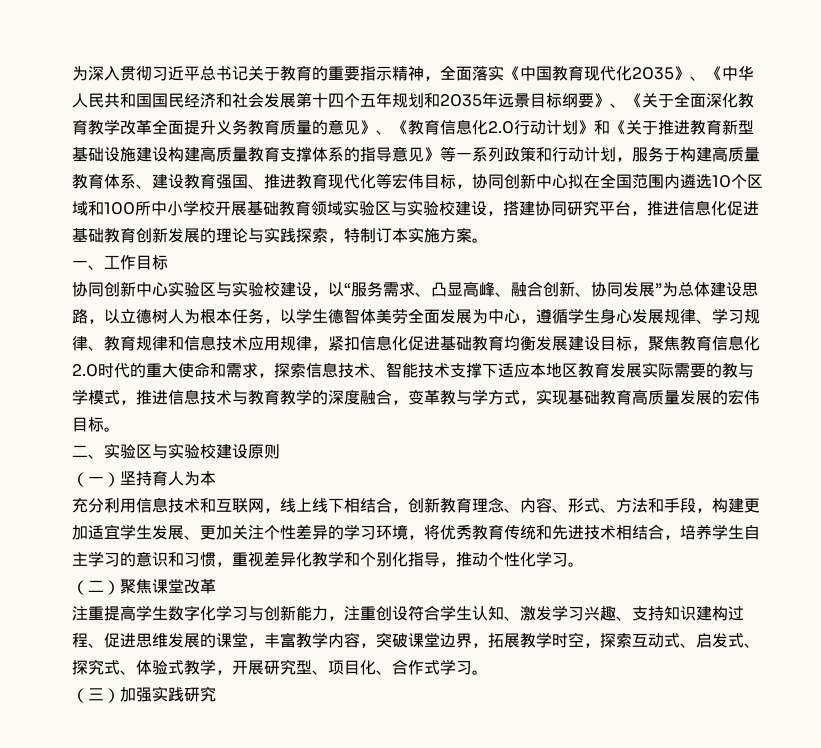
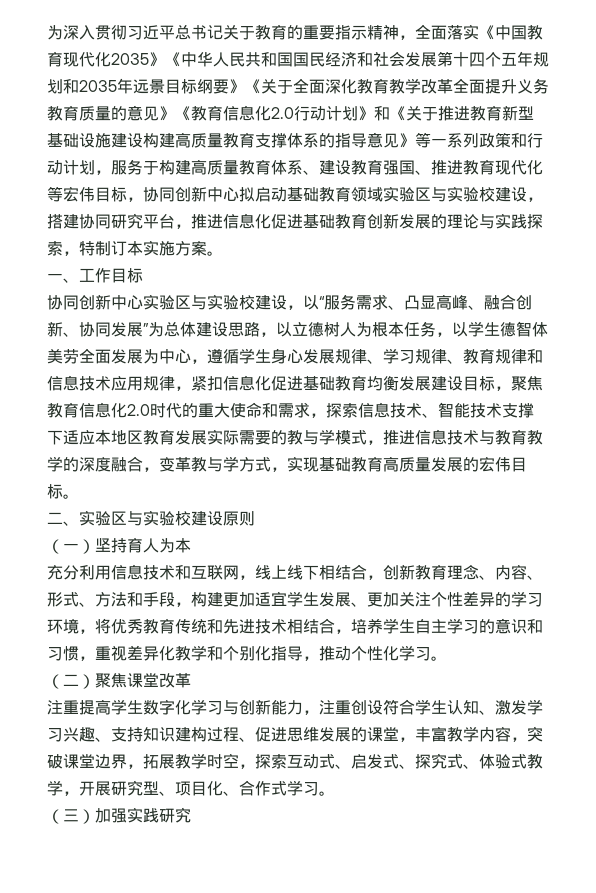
[690,76,706,81] 、 -> (165, 59) none
[610,103,626,108] 、 -> (245, 86) none
[376,130,392,135] 、 -> (175, 113) none
[584,173,763,189] [72,200,247,216] 在全国范围内遴选10个区域和100所中小学校开展 -> [255,187,287,202] 启动

